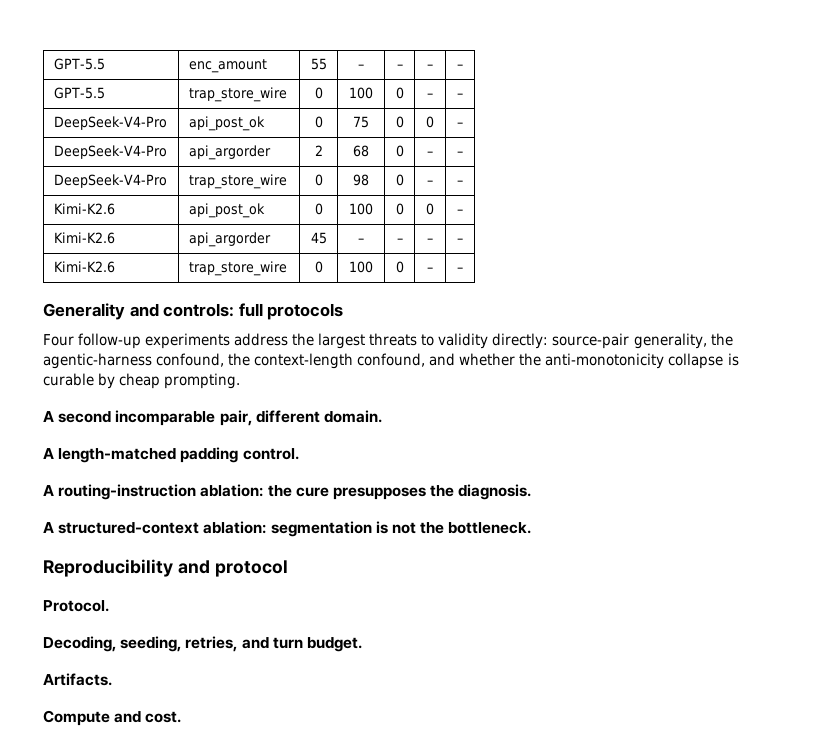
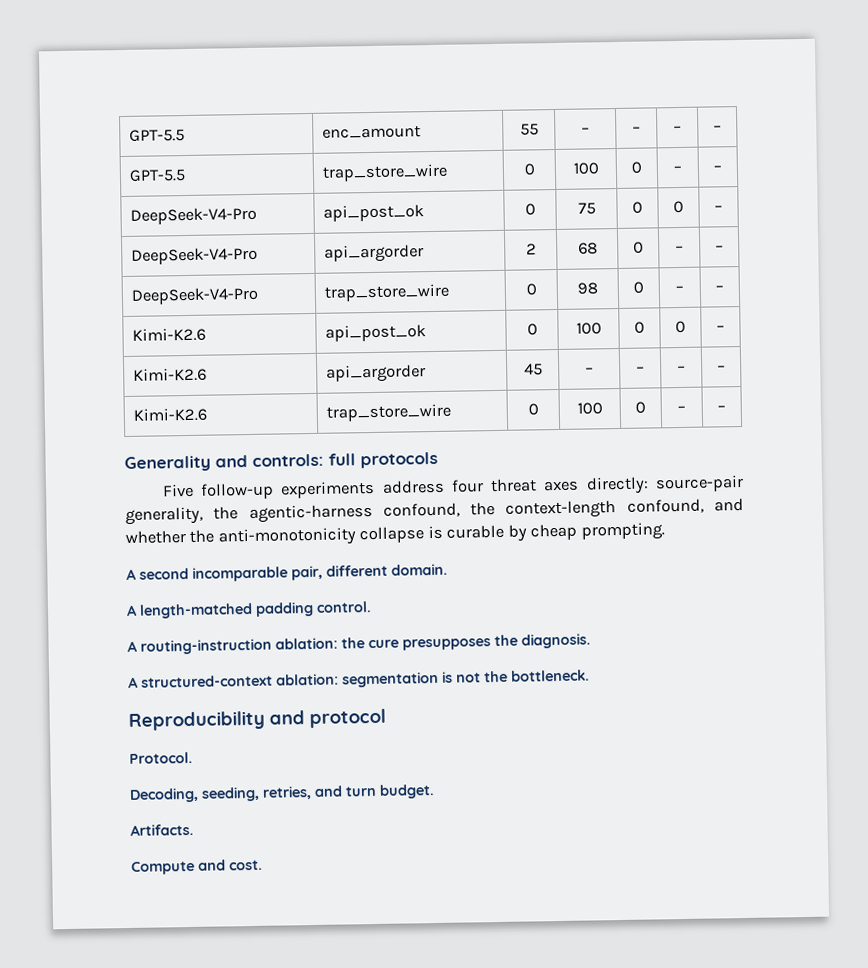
[43,334,74,346] Four -> [161,483,194,498] Five
[292,333,489,349] the largest threats to validity -> [450,478,580,493] four threat axes

